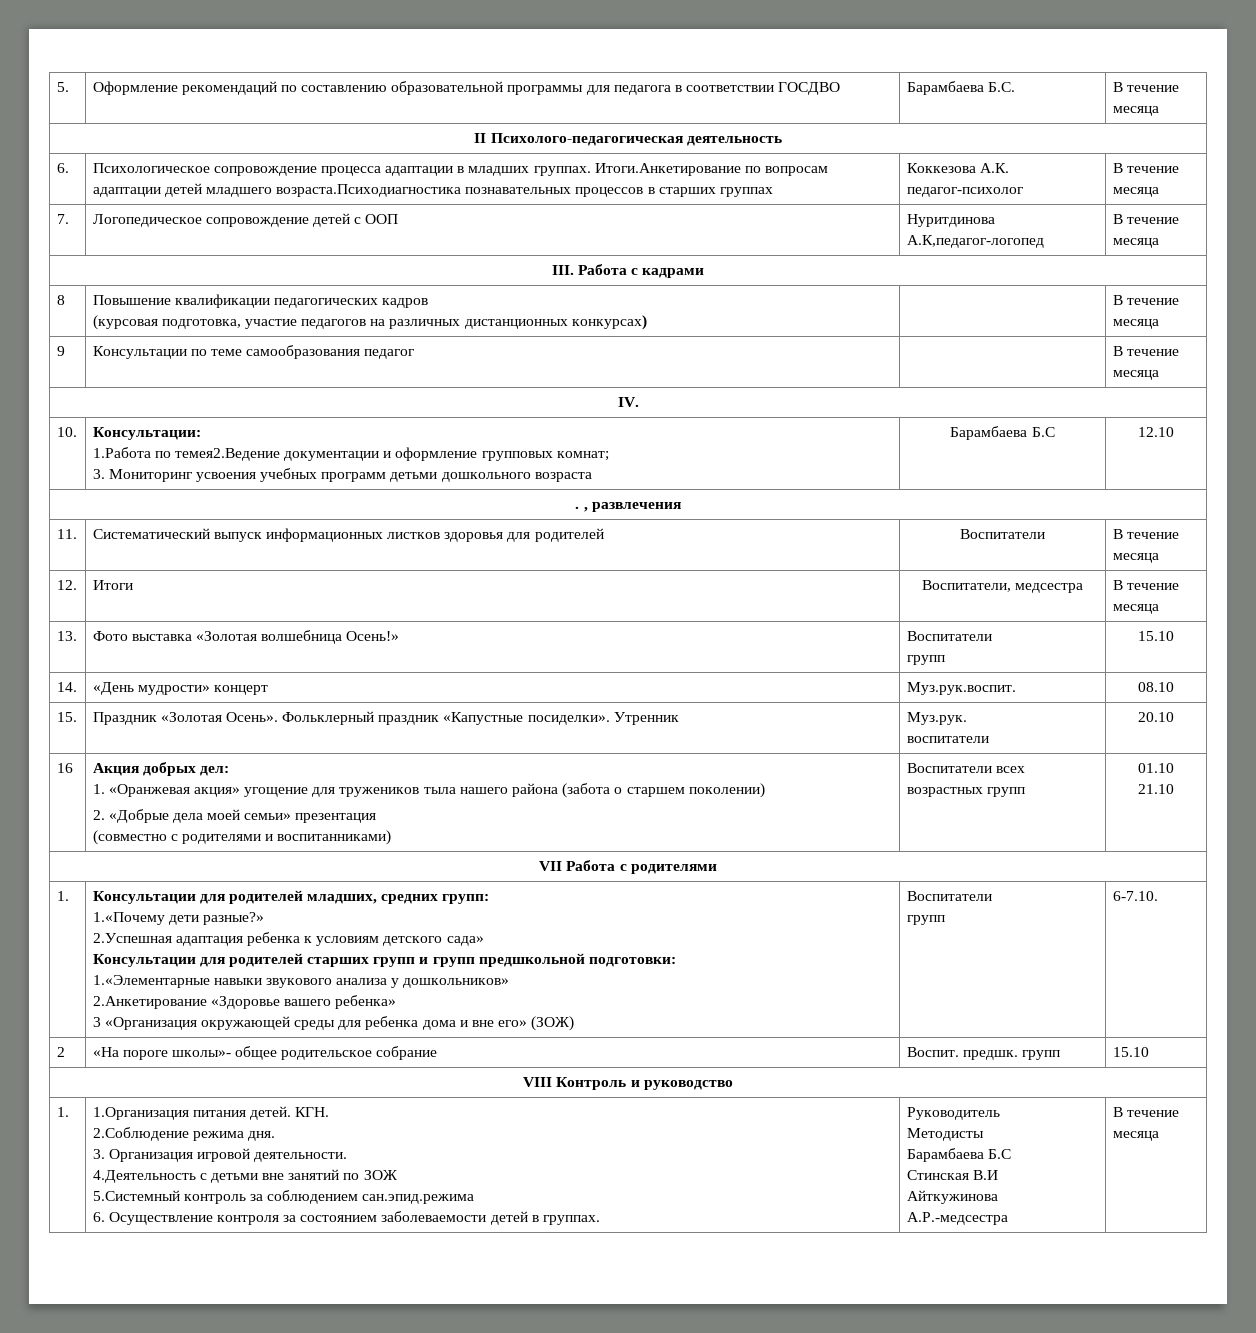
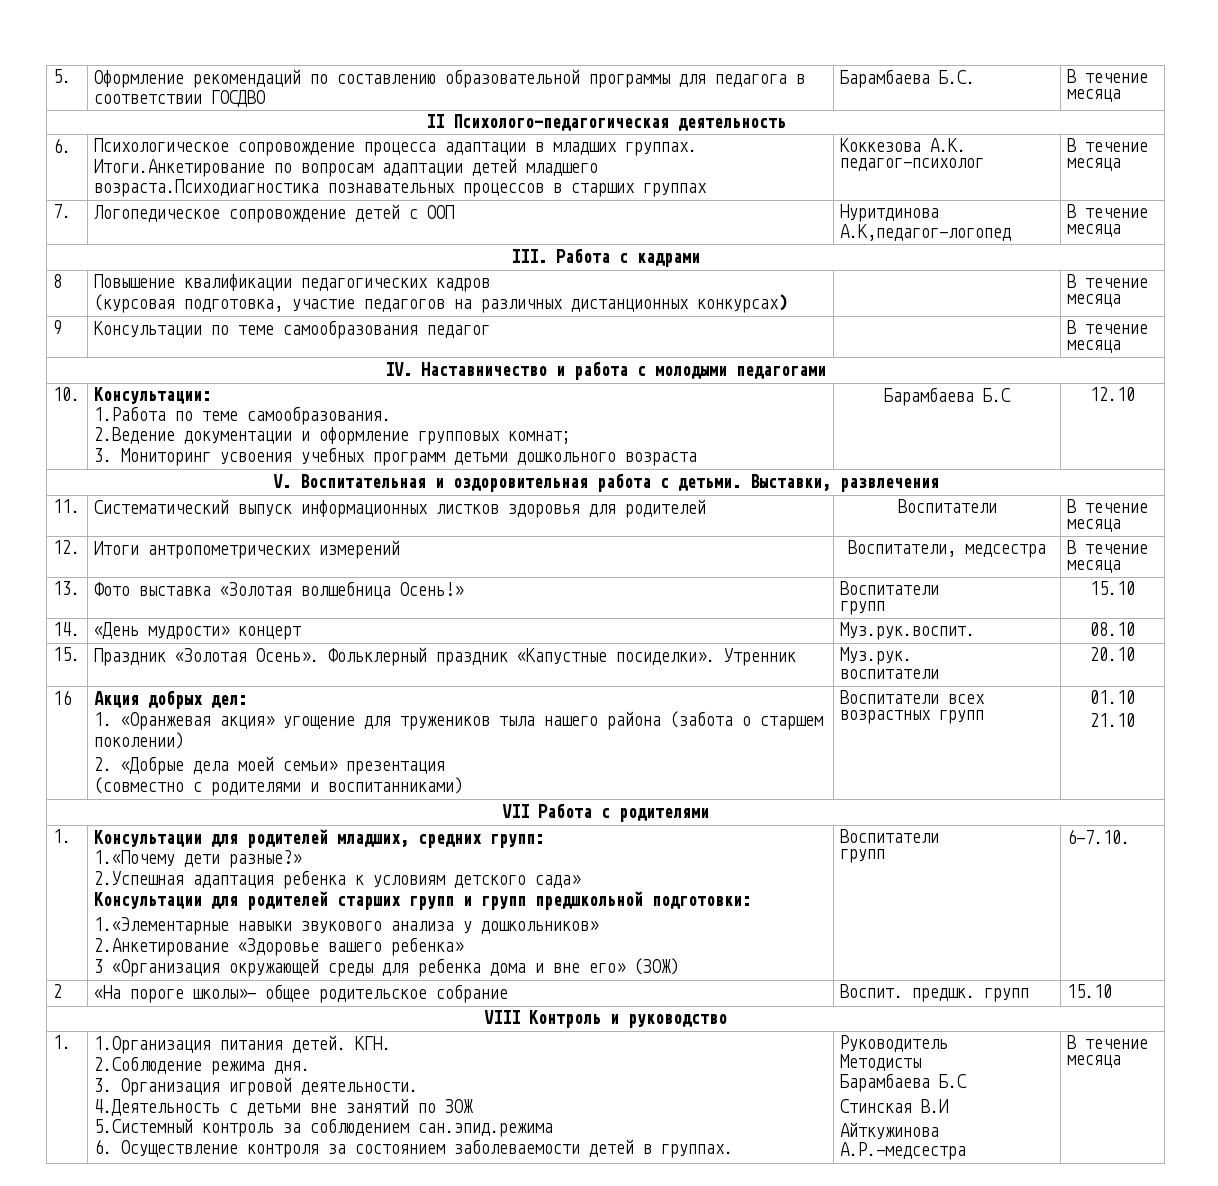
(639, 402) none -> [420,361,826,380] Наставничество и работа с молодыми педагогами
[174,448,280,461] темея2.Ведение -> [201,406,391,425] [93,427,175,444] теме самообразования. // 2.Ведение
[575,506,588,512] . , -> [272,473,831,492] V. Воспитательная и оздоровительная работа с детьми. Выставки,
(133, 585) none -> [147,540,400,559] антропометрических измерений

